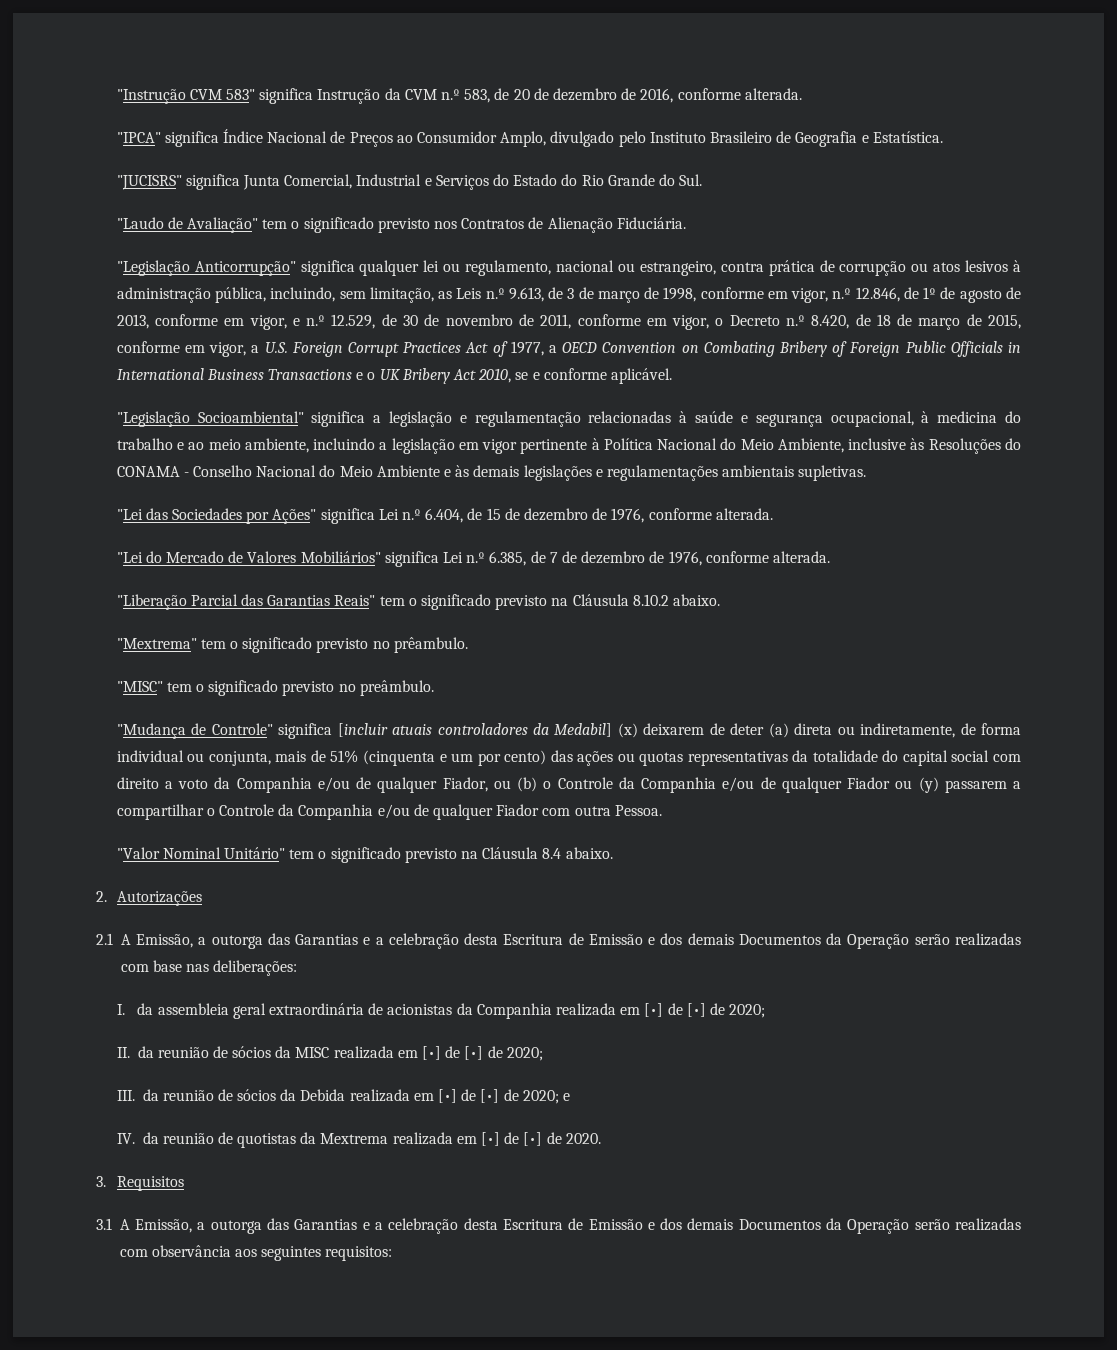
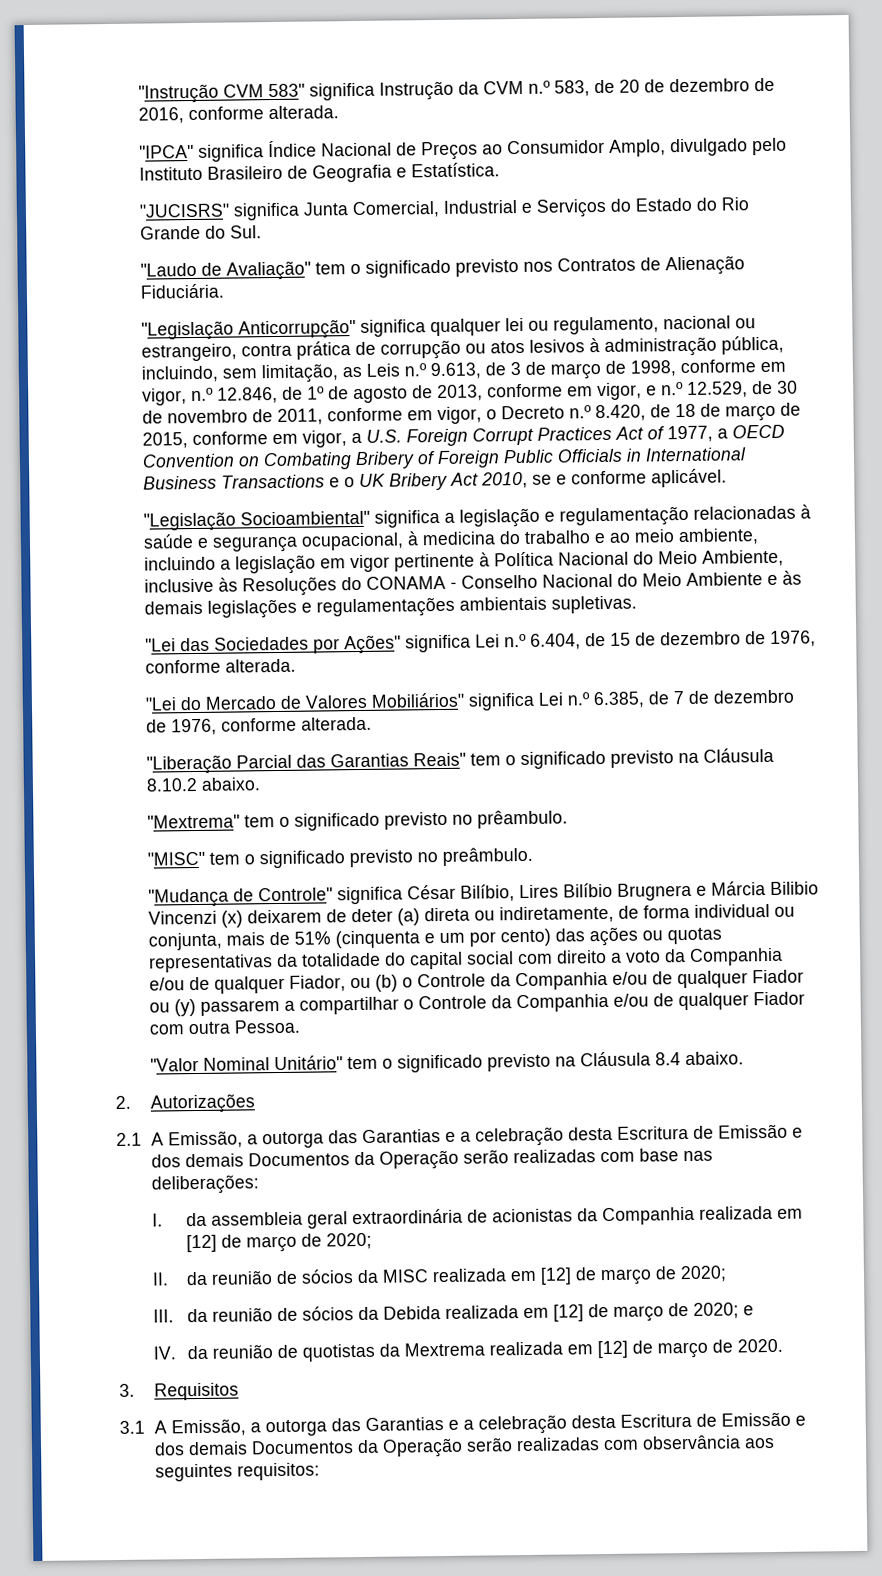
[337,723,613,737] [incluir atuais controladores da Medabil] -> [406,881,819,902] [147,910,217,925] César Bilíbio, Lires Bilíbio Brugnera e Márcia Bilibio Vincenzi
[644,1003,706,1017] [•] de [•] -> [186,1234,298,1253] [12] de março
[421,1046,484,1060] [•] de [•] -> [540,1267,653,1286] [12] de março
[437,1089,500,1103] [•] de [•] -> [553,1303,665,1322] [12] de março
[480,1132,543,1146] [•] de [•] -> [597,1340,709,1359] [12] de março

